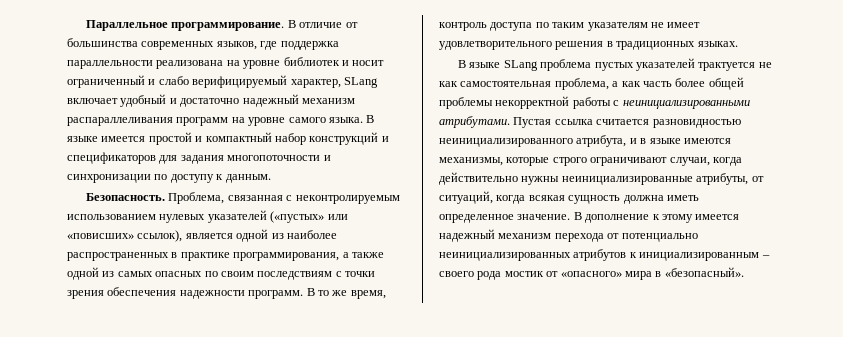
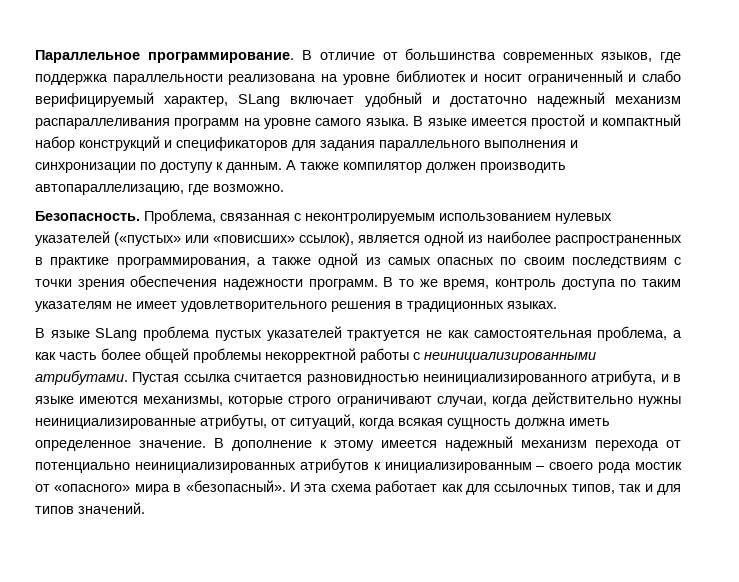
[227,155,321,161] многопоточности -> [379,140,566,151] параллельного выполнения
(271, 178) none -> [286,160,566,173] [35,184,284,195] А также компилятор должен производить автопараллелизацию, где возможно.
(744, 272) none -> [290,480,681,495] [35,502,145,514] И эта схема работает как для ссылочных типов, так и для типов значений.

